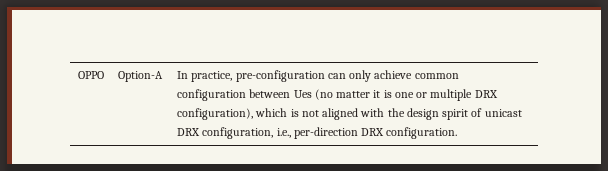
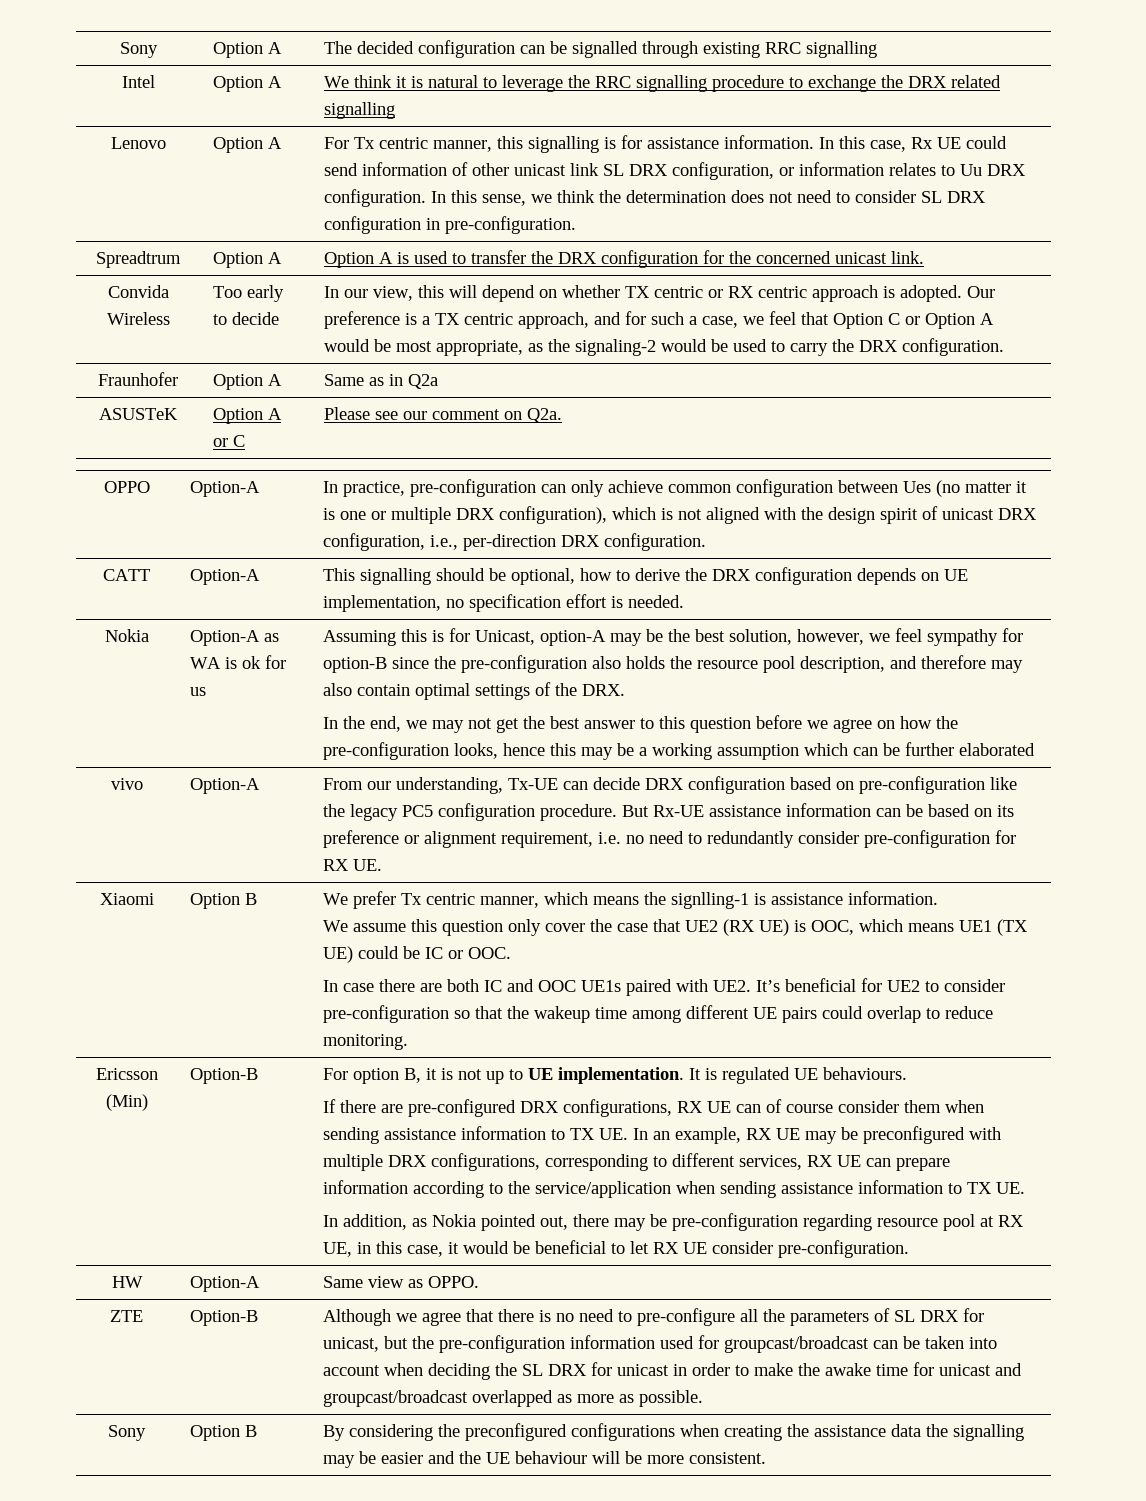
(78, 75) none -> [119,42,158,58] [213,42,283,58] [324,40,878,58] [121,75,155,88] [213,76,283,92] [324,75,1002,92] [324,102,396,119] [110,137,166,149] [213,137,283,153] [324,135,1008,153] [324,162,1027,180] [324,189,987,207] [324,216,577,234] [96,251,181,268] [213,252,283,268] [324,250,925,268] [107,285,169,298] [106,312,170,325] [213,285,285,302] [213,312,280,325] [324,285,996,302] [324,311,995,329] [324,338,1005,356] [98,372,178,386] [213,374,283,390] [324,374,439,389] [99,408,178,420] [213,408,283,424] [213,435,246,447] [324,407,563,423] Sony | Option A | The decided configuration can be signalled through existing RRC signalling // Intel | Option A | We think it is natural to leverage the RRC signalling procedure to exchange the DRX related signalling // Lenovo | Option A | For Tx centric manner, this signalling is for assistance information. In this case, Rx UE could send information of other unicast link SL DRX configuration, or information relates to Uu DRX configuration. In this sense, we think the determination does not need to consider SL DRX configuration in pre-configuration. // Spreadtrum | Option A | Option A is used to transfer the DRX configuration for the concerned unicast link. // Convida Wireless | Too early to decide | In our view, this will depend on whether TX centric or RX centric approach is adopted. Our preference is a TX centric approach, and for such a case, we feel that Option C or Option A would be most appropriate, as the signaling-2 would be used to carry the DRX configuration. // Fraunhofer | Option A | Same as in Q2a // ASUSTeK | Option A or C | Please see our comment on Q2a. //
(458, 133) none -> [103,569,150,581] [190,569,261,585] [323,567,969,585] [323,594,685,612] [104,629,149,642] [190,630,280,646] [190,655,287,669] [190,687,207,696] [323,628,1024,646] [323,655,1024,673] [323,682,626,700] [323,715,959,733] [323,742,1036,760] [110,778,143,790] [190,778,261,794] [323,776,1018,794] [323,803,1015,821] [323,830,1017,848] [323,859,383,871] [99,893,154,905] [190,893,258,909] [323,891,939,909] [323,919,1029,936] [323,946,512,963] [323,978,1006,996] [323,1005,994,1023] [323,1034,409,1050] [95,1068,158,1080] [105,1094,148,1111] [190,1068,259,1084] [323,1067,908,1084] [323,1099,985,1117] [323,1126,1002,1144] [323,1153,951,1171] [323,1180,1026,1198] [323,1213,1025,1231] [323,1240,910,1258] [111,1276,143,1288] [190,1276,261,1292] [323,1276,480,1288] [110,1310,143,1322] [190,1310,259,1326] [323,1308,985,1326] [323,1335,998,1353] [323,1362,1023,1380] [323,1390,704,1407] [108,1425,146,1441] [190,1425,258,1441] [323,1423,1025,1441] [323,1451,767,1468] // CATT | Option-A | This signalling should be optional, how to derive the DRX configuration depends on UE implementation, no specification effort is needed. // Nokia | Option-A as WA is ok for us | Assuming this is for Unicast, option-A may be the best solution, however, we feel sympathy for option-B since the pre-configuration also holds the resource pool description, and therefore may also contain optimal settings of the DRX. // In the end, we may not get the best answer to this question before we agree on how the pre-configuration looks, hence this may be a working assumption which can be further elaborated // vivo | Option-A | From our understanding, Tx-UE can decide DRX configuration based on pre-configuration like the legacy PC5 configuration procedure. But Rx-UE assistance information can be based on its preference or alignment requirement, i.e. no need to redundantly consider pre-configuration for RX UE. // Xiaomi | Option B | We prefer Tx centric manner, which means the signlling-1 is assistance information. // We assume this question only cover the case that UE2 (RX UE) is OOC, which means UE1 (TX UE) could be IC or OOC. // In case there are both IC and OOC UE1s paired with UE2. It’s beneficial for UE2 to consider pre-configuration so that the wakeup time among different UE pairs could overlap to reduce monitoring. // Ericsson (Min) | Option-B | For option B, it is not up to UE implementation. It is regulated UE behaviours. // If there are pre-configured DRX configurations, RX UE can of course consider them when sending assistance information to TX UE. In an example, RX UE may be preconfigured with multiple DRX configurations, corresponding to different services, RX UE can prepare information according to the service/application when sending assistance information to TX UE. // In addition, as Nokia pointed out, there may be pre-configuration regarding resource pool at RX UE, in this case, it would be beneficial to let RX UE consider pre-configuration. // HW | Option-A | Same view as OPPO. // ZTE | Option-B | Although we agree that there is no need to pre-configure all the parameters of SL DRX for unicast, but the pre-configuration information used for groupcast/broadcast can be taken into account when deciding the SL DRX for unicast in order to make the awake time for unicast and groupcast/broadcast overlapped as more as possible. // Sony | Option B | By considering the preconfigured configurations when creating the assistance data the signalling may be easier and the UE behaviour will be more consistent.

